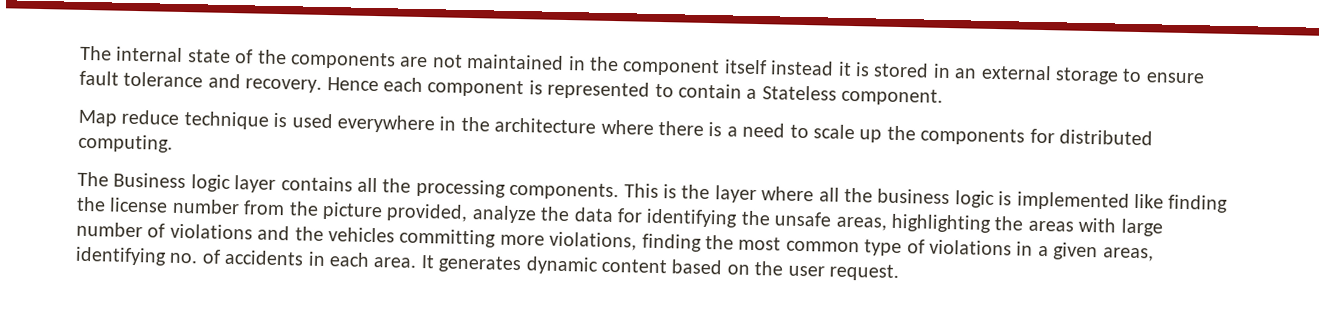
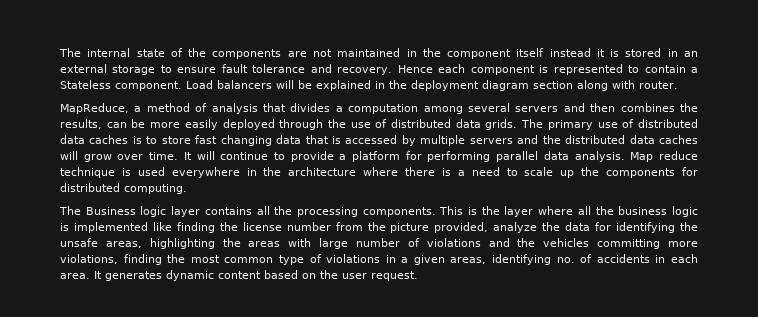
(944, 96) // -> [186,80,678,91] [60,103,698,114] [60,119,698,130] [60,135,699,146] [60,151,625,162] Load balancers will be explained in the deployment diagram section along with router. // MapReduce, a method of analysis that divides a computation among several servers and then combines the results, can be more easily deployed through the use of distributed data grids. The primary use of distributed data caches is to store fast changing data that is accessed by multiple servers and the distributed data caches will grow over time. It will continue to provide a platform for performing parallel data analysis.

